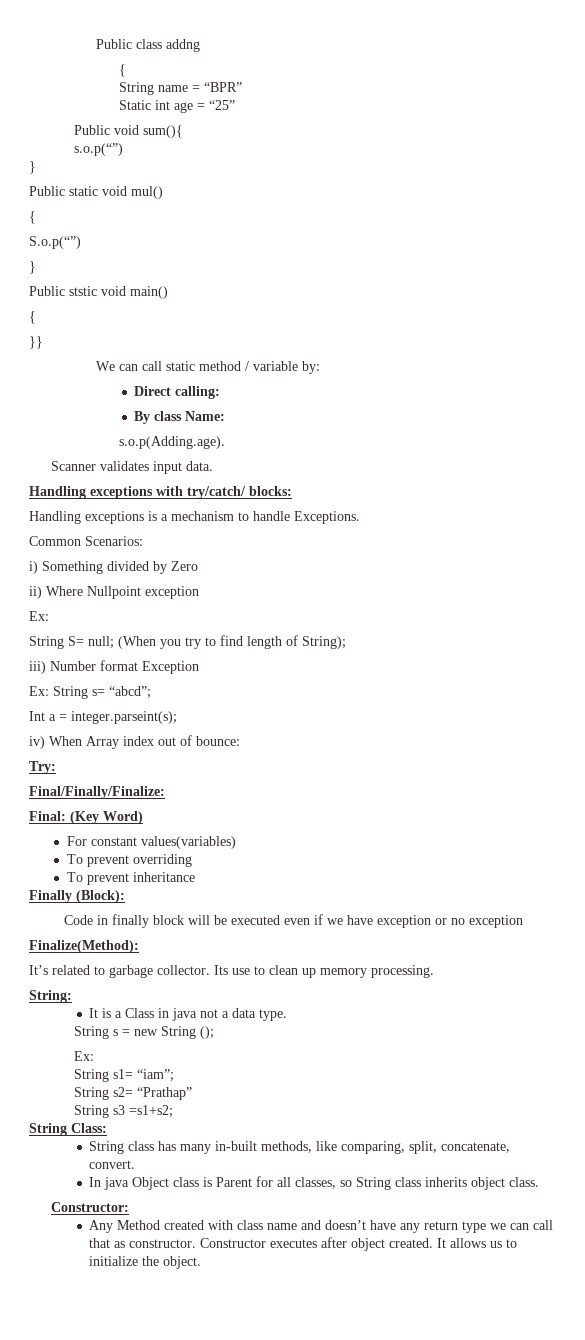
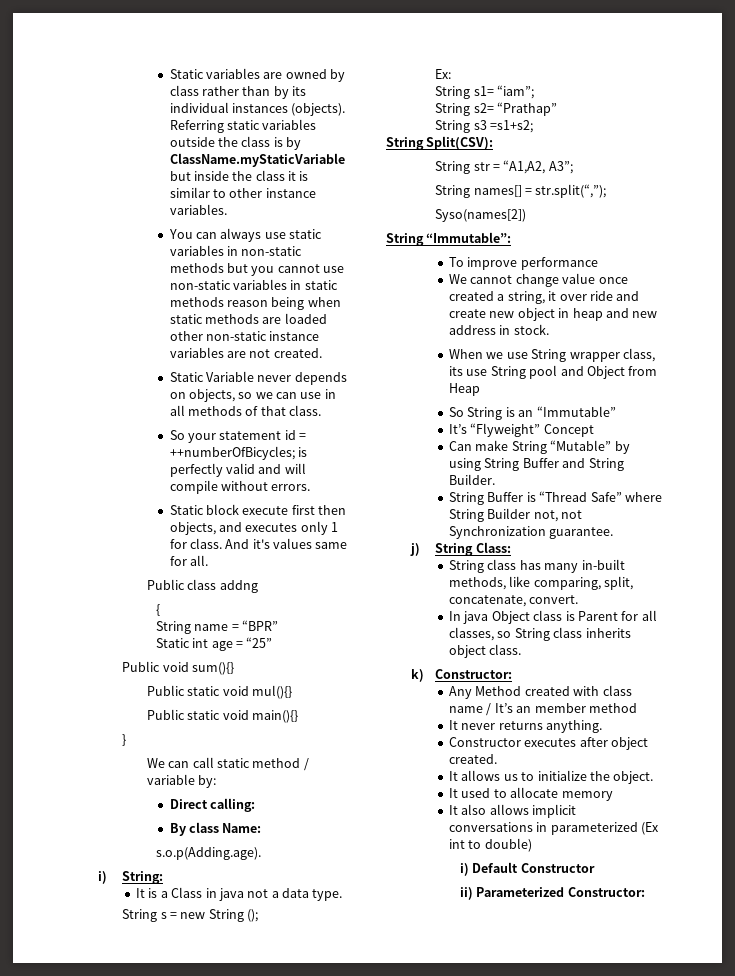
(96, 44) none -> [169,68,346,82] [169,85,307,99] [169,102,346,116] [169,119,317,133] [169,136,302,150] [169,153,345,167] [169,170,309,181] [169,187,316,198] [169,204,227,215] [168,228,323,242] [169,245,303,256] [169,263,345,276] [169,279,338,290] [169,297,341,310] [169,313,327,324] [169,331,320,341] [169,347,322,358] [169,371,347,385] [169,389,336,402] [169,405,322,416] [169,430,307,443] [169,446,307,460] [169,463,306,477] [169,480,311,494] [169,504,347,515] [169,521,339,535] [169,538,348,549] [169,555,208,566] Static variables are owned by class rather than by its individual instances (objects). Referring static variables outside the class is by ClassName.myStaticVariable but inside the class it is similar to other instance variables. // You can always use static variables in non-static methods but you cannot use non-static variables in static methods reason being when static methods are loaded other non-static instance variables are not created. // Static Variable never depends on objects, so we can use in all methods of that class. // So your statement id = ++numberOfBicycles; is perfectly valid and will compile without errors. // Static block execute first then objects, and executes only 1 for class. And it's values same for all. //
[142,125,183,138] [73,143,123,156] [29,161,36,174] [29,186,163,199] [29,211,36,224] [29,236,81,249] [29,261,36,274] [29,286,168,299] [29,311,36,324] [29,336,43,349] sum(){ // s.o.p(“”) // } // Public static void mul() // { // S.o.p(“”) // } // Public ststic void main() // { // }} -> [192,662,235,675] [146,685,293,699] [146,709,299,723] [122,734,127,746] sum(){} // Public static void mul(){} // Public static void main(){} // }
[51,461,214,474] [29,486,292,499] [29,511,360,524] [29,536,143,546] [29,561,198,574] [29,586,199,599] [29,611,49,621] [29,635,346,649] [29,660,199,674] [29,686,151,699] [29,711,177,724] [29,735,240,749] [29,761,56,774] [29,786,165,799] [29,811,143,824] [66,836,236,849] [66,854,192,867] [66,872,195,885] [29,890,125,903] [64,914,524,928] [29,940,139,953] [29,965,434,978] Scanner validates input data. // Handling exceptions with try/catch/ blocks: // Handling exceptions is a mechanism to handle Exceptions. // Common Scenarios: // i) Something divided by Zero // ii) Where Nullpoint exception // Ex: // String S= null; (When you try to find length of String); // iii) Number format Exception // Ex: String s= “abcd”; // Int a = integer.parseint(s); // iv) When Array index out of bounce: // Try: // Final/Finally/Finalize: // Final: (Key Word) // For constant values(variables) // To prevent overriding // To prevent inheritance // Finally (Block): // Code in finally block will be executed even if we have exception or no exception // Finalize(Method): // It’s related to garbage collector. Its use to clean up memory processing. // -> [97,871,107,884] i)
(67, 1129) none -> [426,136,494,150] [435,160,573,174] [435,184,607,198] [435,209,527,222] [386,232,512,246] [449,257,598,270] [449,273,628,287] [449,291,640,304] [449,308,658,321] [449,324,549,335] [449,348,655,362] [449,365,658,379] [449,383,481,396] [449,406,616,420] [449,423,594,437] [449,440,630,454] [449,458,624,471] [449,474,496,485] [449,491,662,505] [449,508,583,522] [449,526,614,539] [409,543,474,556] Split(CSV): // String str = “A1,A2, A3”; // String names[] = str.split(“,”); // Syso(names[2]) // String “Immutable”: // To improve performance // We cannot change value once created a string, it over ride and create new object in heap and new address in stock. // When we use String wrapper class, its use String pool and Object from Heap // So String is an “Immutable” // It’s “Flyweight” Concept // Can make String “Mutable” by using String Buffer and String Builder. // String Buffer is “Thread Safe” where String Builder not, not Synchronization guarantee. // j) String
(540, 1182) none -> [410,669,424,682] k)
[301,1220,554,1233] [89,1238,197,1248] and doesn’t have any return type we can call that as constructor. -> [486,703,637,716] [449,720,603,733] / It’s an member method // It never returns anything. //
(434, 1243) none -> (498, 759) //
(202, 1262) none -> [449,787,613,801] [449,804,577,818] [449,822,660,835] [449,838,532,852] [459,862,595,876] [459,887,645,900] // It used to allocate memory // It also allows implicit conversations in parameterized (Ex int to double) // i) Default Constructor // ii) Parameterized Constructor:

